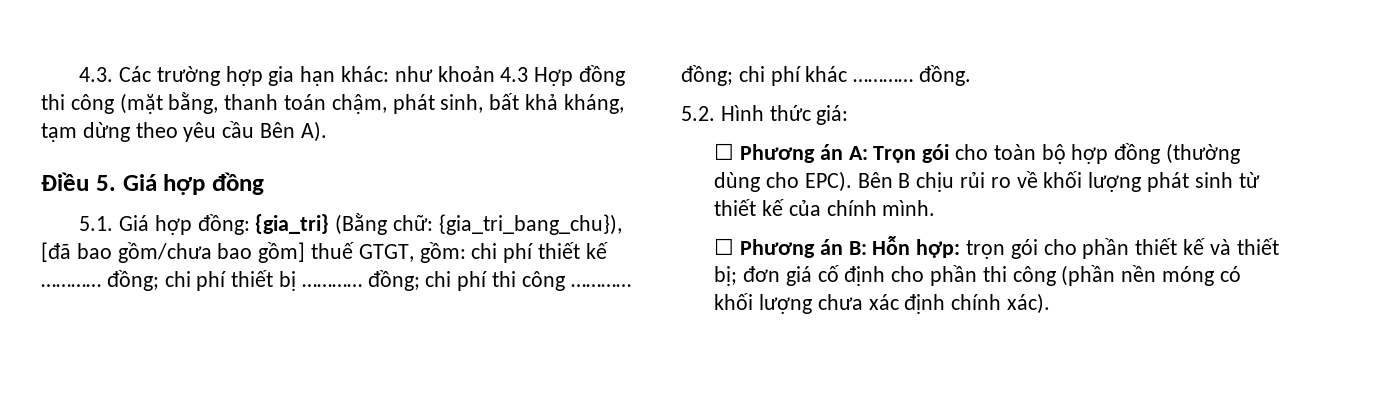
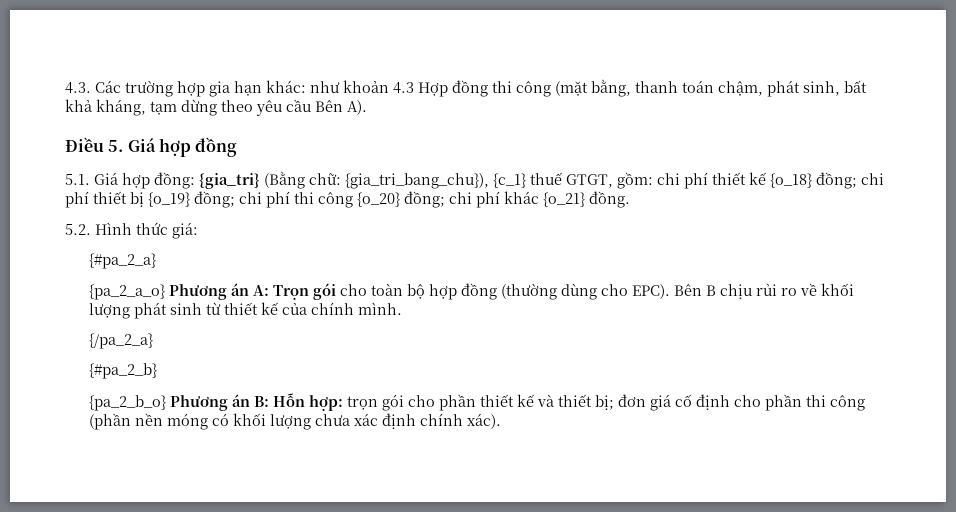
[41,242,306,263] [đã bao gồm/chưa bao gồm] -> [493,173,526,188] {c_1}
[41,284,101,287] ………… -> [770,173,812,188] {o_18}
[301,284,362,287] ………… -> [148,192,190,207] {o_19}
[570,284,631,287] ………… -> [357,192,400,207] {o_20}
[853,79,914,82] ………… -> [543,192,585,207] {o_21}
[714,143,735,160] ☐ -> [88,253,156,269] [88,284,165,300] {#pa_2_a} // {pa_2_a_o}
[714,238,735,255] ☐ -> [88,333,153,349] [88,363,157,379] [88,395,166,411] {/pa_2_a} // {#pa_2_b} // {pa_2_b_o}

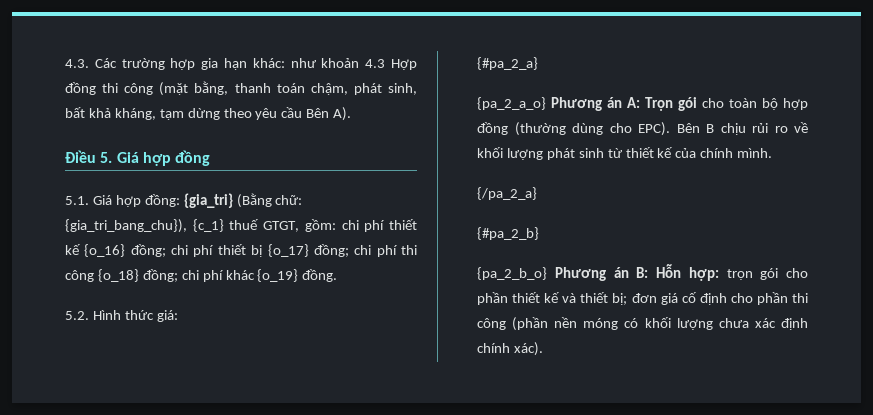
[770,173,812,188] {o_18} -> [84,244,126,257] {o_16}
[148,192,190,207] {o_19} -> [267,244,309,257] {o_17}
[357,192,400,207] {o_20} -> [97,269,139,282] {o_18}
[543,192,585,207] {o_21} -> [257,269,299,282] {o_19}

